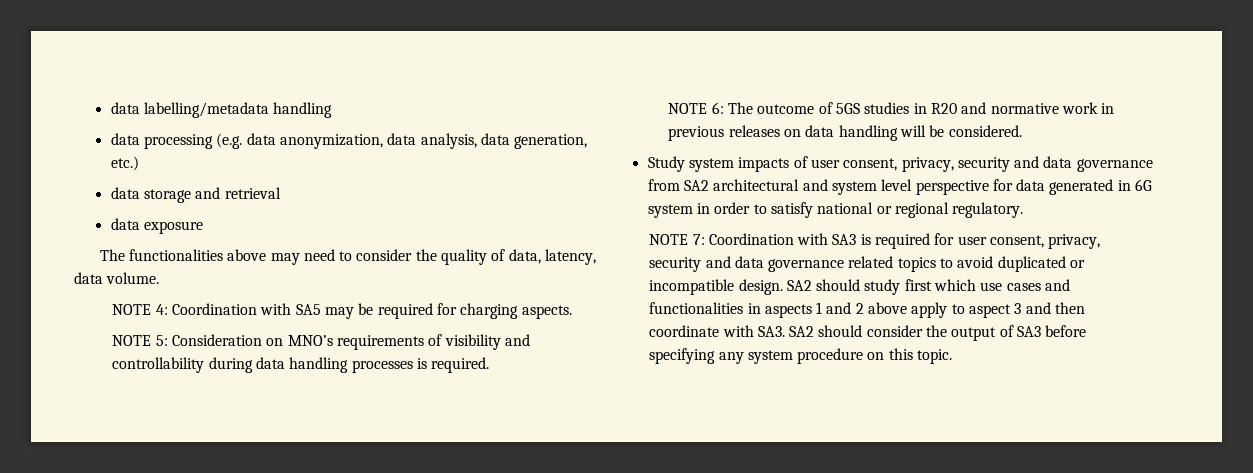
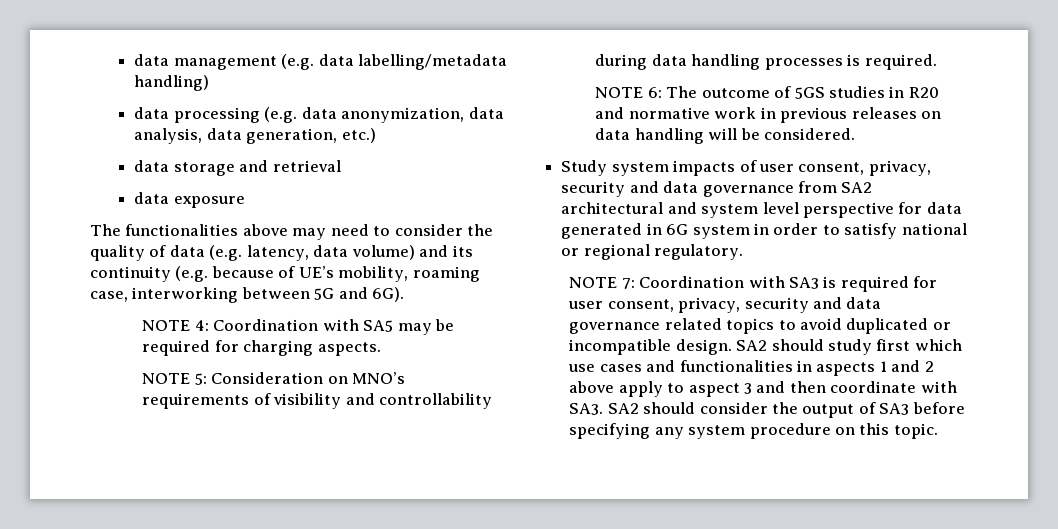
[110,102,333,118] data labelling/metadata handling -> [134,54,508,70] [134,75,210,91] data management (e.g. data labelling/metadata handling)
[508,249,597,265] [74,272,160,284] data, latency, data volume. -> [169,245,473,261] [90,266,480,282] [90,287,405,303] data (e.g. latency, data volume) and its continuity (e.g. because of UE’s mobility, roaming case, interworking between 5G and 6G).

